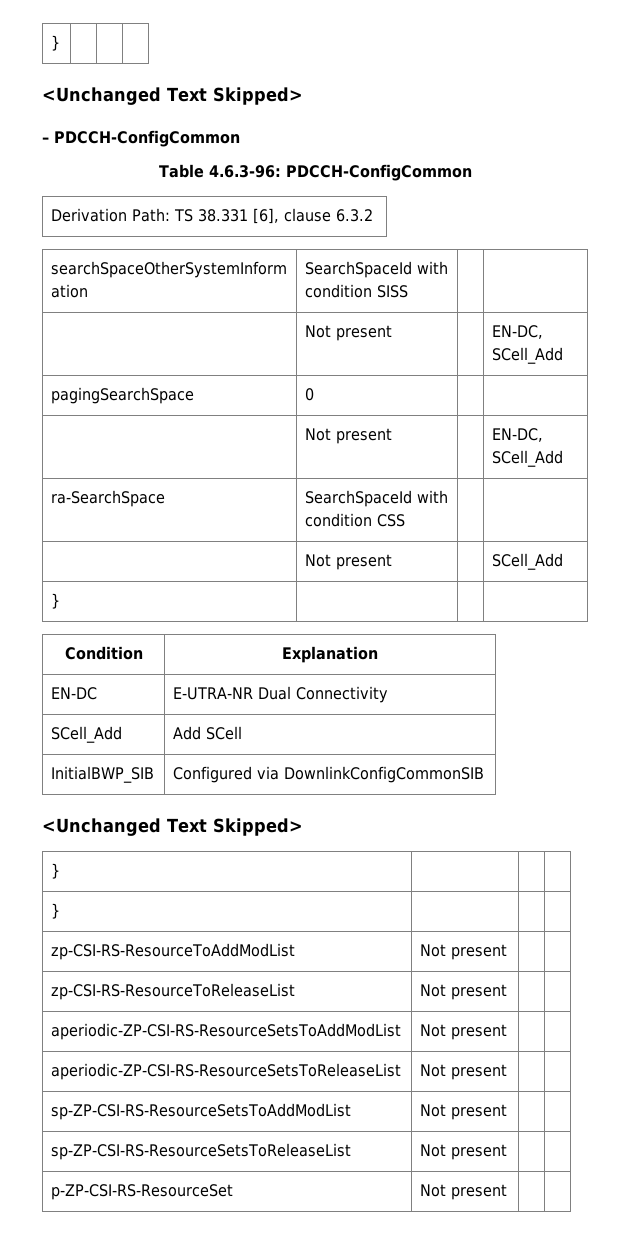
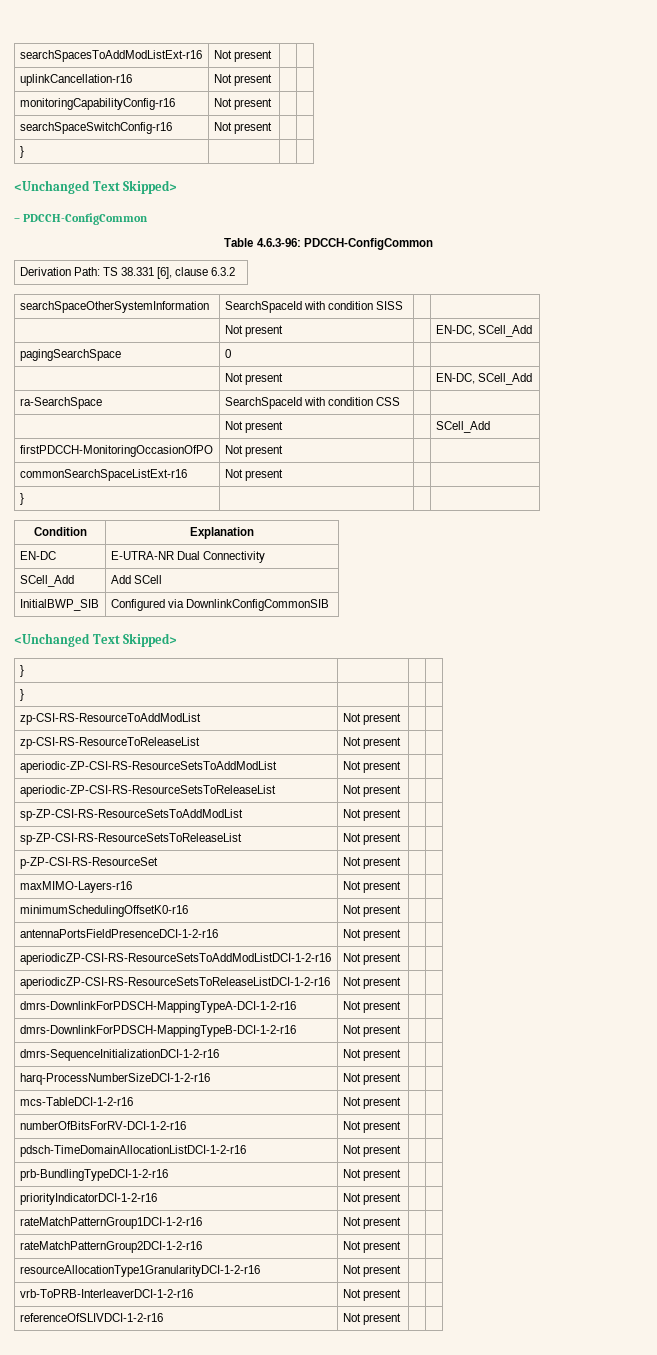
(51, 43) none -> [19,50,202,62] [213,50,272,62] [19,74,132,86] [213,74,272,86] [19,98,175,110] [213,98,272,110] [19,122,172,134] [213,122,272,134] searchSpacesToAddModListExt-r16 | Not present | | // uplinkCancellation-r16 | Not present | | // monitoringCapabilityConfig-r16 | Not present | | // searchSpaceSwitchConfig-r16 | Not present | | //
(564, 561) none -> [19,445,213,457] [224,445,283,457] [19,469,187,481] [224,469,283,481] // firstPDCCH-MonitoringOccasionOfPO | Not present | | // commonSearchSpaceListExt-r16 | Not present | |
(508, 1192) none -> [19,881,132,893] [342,881,401,893] [19,905,188,917] [342,905,401,917] [19,929,218,938] [342,929,401,941] [19,953,331,965] [342,953,401,965] [19,977,330,989] [342,977,401,989] [19,1001,296,1013] [342,1001,401,1013] [19,1025,296,1037] [342,1025,401,1037] [19,1049,219,1061] [342,1049,401,1061] [19,1073,210,1085] [342,1073,401,1085] [19,1097,133,1106] [342,1097,401,1109] [19,1121,186,1130] [342,1121,401,1133] [19,1145,246,1157] [342,1145,401,1157] [19,1169,168,1181] [342,1169,401,1181] [19,1193,157,1205] [342,1193,401,1205] [19,1217,202,1229] [342,1217,401,1229] [19,1241,202,1253] [342,1241,401,1253] [19,1265,260,1277] [342,1265,401,1277] [19,1289,193,1298] [342,1289,401,1301] [19,1313,163,1322] [342,1313,401,1325] // maxMIMO-Layers-r16 | Not present | | // minimumSchedulingOffsetK0-r16 | Not present | | // antennaPortsFieldPresenceDCI-1-2-r16 | Not present | | // aperiodicZP-CSI-RS-ResourceSetsToAddModListDCI-1-2-r16 | Not present | | // aperiodicZP-CSI-RS-ResourceSetsToReleaseListDCI-1-2-r16 | Not present | | // dmrs-DownlinkForPDSCH-MappingTypeA-DCI-1-2-r16 | Not present | | // dmrs-DownlinkForPDSCH-MappingTypeB-DCI-1-2-r16 | Not present | | // dmrs-SequenceInitializationDCI-1-2-r16 | Not present | | // harq-ProcessNumberSizeDCI-1-2-r16 | Not present | | // mcs-TableDCI-1-2-r16 | Not present | | // numberOfBitsForRV-DCI-1-2-r16 | Not present | | // pdsch-TimeDomainAllocationListDCI-1-2-r16 | Not present | | // prb-BundlingTypeDCI-1-2-r16 | Not present | | // priorityIndicatorDCI-1-2-r16 | Not present | | // rateMatchPatternGroup1DCI-1-2-r16 | Not present | | // rateMatchPatternGroup2DCI-1-2-r16 | Not present | | // resourceAllocationType1GranularityDCI-1-2-r16 | Not present | | // vrb-ToPRB-InterleaverDCI-1-2-r16 | Not present | | // referenceOfSLIVDCI-1-2-r16 | Not present | |

